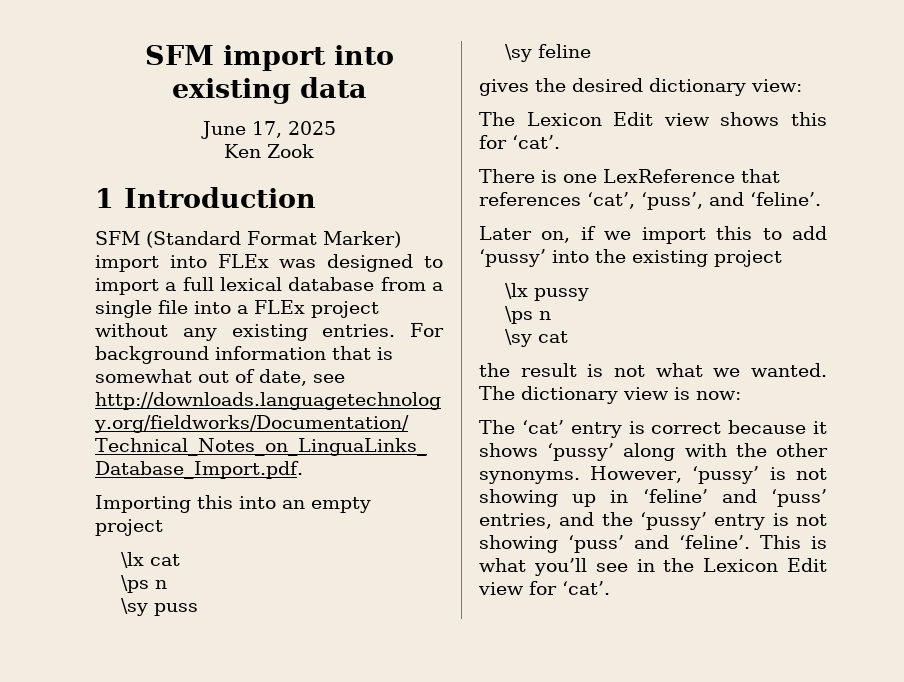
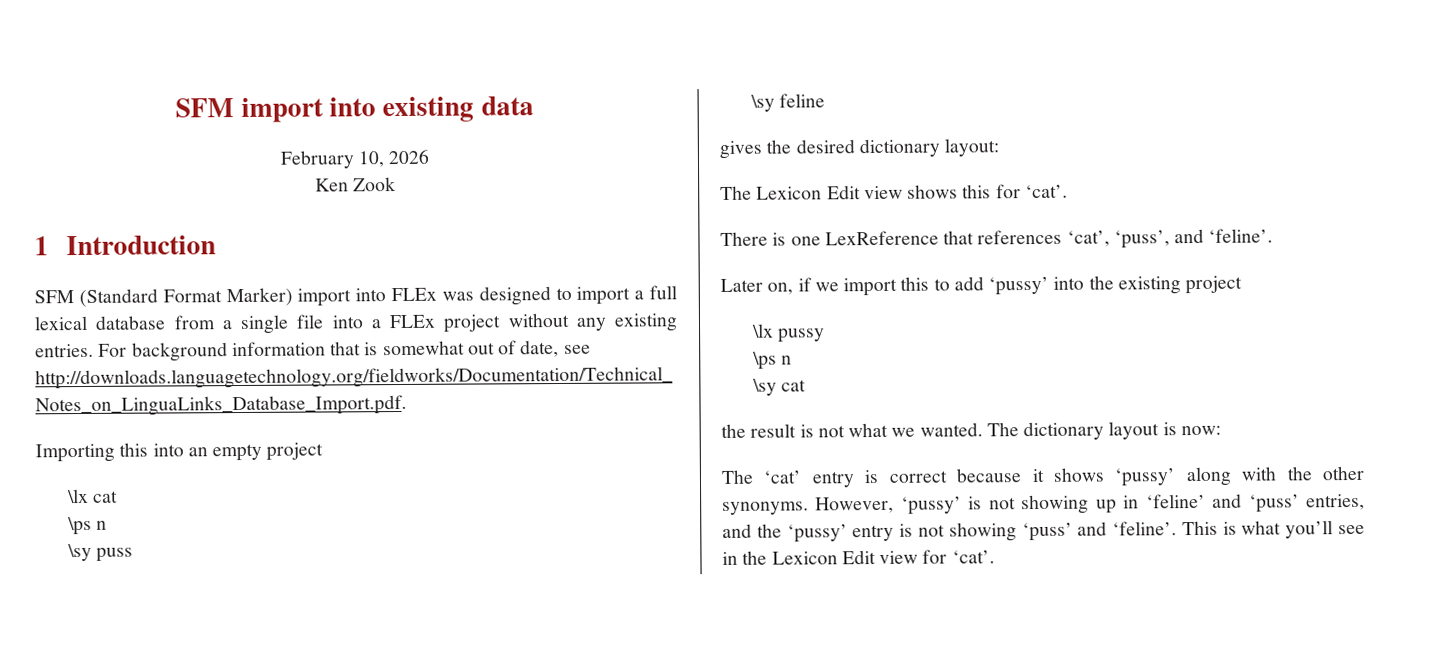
[200,121,336,139] June 17, 2025 -> [279,149,430,169] February 10, 2026
[751,79,802,92] view: -> [944,138,1000,157] layout:
[623,387,669,400] view -> [1108,421,1160,440] layout

